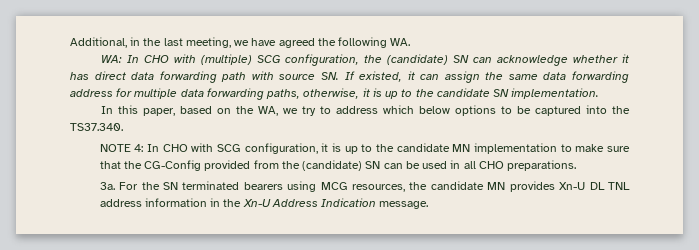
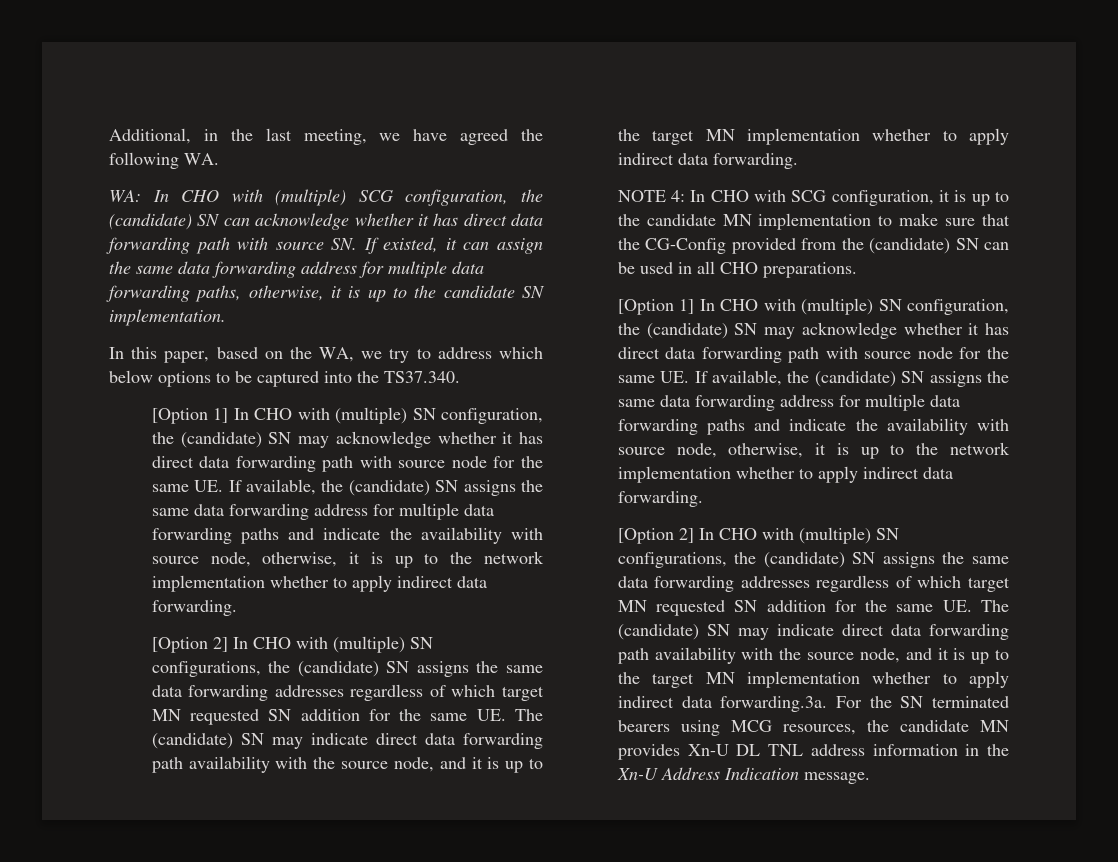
(123, 127) none -> [151,407,543,424] [151,431,543,448] [151,456,543,472] [151,479,543,496] [151,503,494,520] [151,527,543,544] [151,551,544,568] [151,575,487,592] [151,600,237,616] [151,636,433,653] [151,661,543,677] [151,684,544,701] [151,709,543,725] [151,733,543,749] [151,756,543,773] [617,128,1009,145] [617,153,798,169] // [Option 1] In CHO with (multiple) SN configuration, the (candidate) SN may acknowledge whether it has direct data forwarding path with source node for the same UE. If available, the (candidate) SN assigns the same data forwarding address for multiple data forwarding paths and indicate the availability with source node, otherwise, it is up to the network implementation whether to apply indirect data forwarding. // [Option 2] In CHO with (multiple) SN configurations, the (candidate) SN assigns the same data forwarding addresses regardless of which target MN requested SN addition for the same UE. The (candidate) SN may indicate direct data forwarding path availability with the source node, and it is up to the target MN implementation whether to apply indirect data forwarding.
[99,182,115,190] 3a. -> [617,298,1009,315] [617,322,1009,339] [617,347,1009,363] [617,370,1009,387] [617,394,960,411] [617,418,1009,435] [617,442,1010,459] [617,466,953,483] [617,491,703,507] [617,527,899,544] [617,552,1009,568] [617,575,1010,592] [617,600,1009,616] [617,624,1009,640] [617,647,1009,664] [617,671,1009,688] [617,696,828,712] [Option 1] In CHO with (multiple) SN configuration, the (candidate) SN may acknowledge whether it has direct data forwarding path with source node for the same UE. If available, the (candidate) SN assigns the same data forwarding address for multiple data forwarding paths and indicate the availability with source node, otherwise, it is up to the network implementation whether to apply indirect data forwarding. // [Option 2] In CHO with (multiple) SN configurations, the (candidate) SN assigns the same data forwarding addresses regardless of which target MN requested SN addition for the same UE. The (candidate) SN may indicate direct data forwarding path availability with the source node, and it is up to the target MN implementation whether to apply indirect data forwarding.3a.

